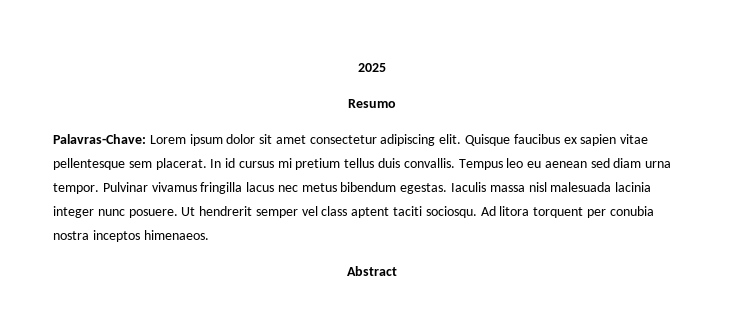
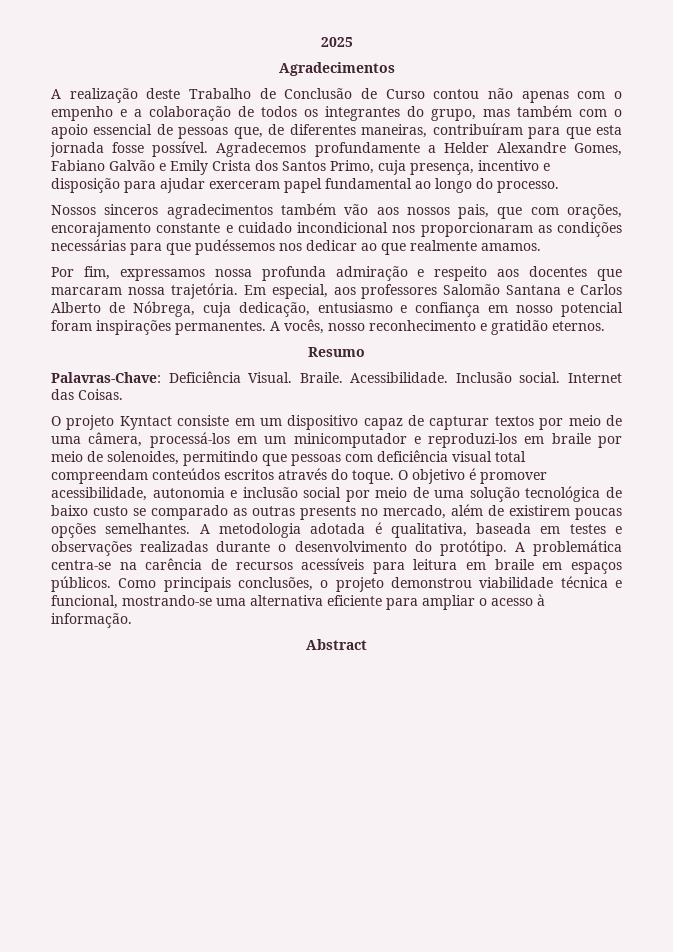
[348,99,396,108] [53,134,649,146] [53,158,672,170] [53,182,652,194] [53,206,654,218] [53,230,209,242] Resumo // Palavras-Chave: Lorem ipsum dolor sit amet consectetur adipiscing elit. Quisque faucibus ex sapien vitae pellentesque sem placerat. In id cursus mi pretium tellus duis convallis. Tempus leo eu aenean sed diam urna tempor. Pulvinar vivamus fringilla lacus nec metus bibendum egestas. Iaculis massa nisl malesuada lacinia integer nunc posuere. Ut hendrerit semper vel class aptent taciti sociosqu. Ad litora torquent per conubia nostra inceptos himenaeos. -> [278,62,395,76] [51,88,622,103] [51,105,622,121] [51,123,622,139] [50,141,622,157] [51,160,550,175] [51,178,559,193] [51,203,622,219] [51,222,622,237] [51,239,541,255] [51,266,622,281] [51,283,622,299] [51,301,623,317] [51,319,605,335] [308,347,365,357] [51,371,622,383] [51,389,123,400] [51,415,622,430] [51,432,622,448] [51,450,526,466] [51,468,547,484] [51,486,622,502] [51,504,622,520] [51,522,622,538] [51,540,622,556] [51,558,622,574] [51,576,622,592] [51,594,545,610] [51,613,132,628] Agradecimentos // A realização deste Trabalho de Conclusão de Curso contou não apenas com o empenho e a colaboração de todos os integrantes do grupo, mas também com o apoio essencial de pessoas que, de diferentes maneiras, contribuíram para que esta jornada fosse possível. Agradecemos profundamente a Helder Alexandre Gomes, Fabiano Galvão e Emily Crista dos Santos Primo, cuja presença, incentivo e disposição para ajudar exerceram papel fundamental ao longo do processo. // Nossos sinceros agradecimentos também vão aos nossos pais, que com orações, encorajamento constante e cuidado incondicional nos proporcionaram as condições necessárias para que pudéssemos nos dedicar ao que realmente amamos. // Por fim, expressamos nossa profunda admiração e respeito aos docentes que marcaram nossa trajetória. Em especial, aos professores Salomão Santana e Carlos Alberto de Nóbrega, cuja dedicação, entusiasmo e confiança em nosso potencial foram inspirações permanentes. A vocês, nosso reconhecimento e gratidão eternos. // Resumo // Palavras-Chave: Deficiência Visual. Braile. Acessibilidade. Inclusão social. Internet das Coisas. // O projeto Kyntact consiste em um dispositivo capaz de capturar textos por meio de uma câmera, processá-los em um minicomputador e reproduzi-los em braile por meio de solenoides, permitindo que pessoas com deficiência visual total compreendam conteúdos escritos através do toque. O objetivo é promover acessibilidade, autonomia e inclusão social por meio de uma solução tecnológica de baixo custo se comparado as outras presents no mercado, além de existirem poucas opções semelhantes. A metodologia adotada é qualitativa, baseada em testes e observações realizadas durante o desenvolvimento do protótipo. A problemática centra-se na carência de recursos acessíveis para leitura em braile em espaços públicos. Como principais conclusões, o projeto demonstrou viabilidade técnica e funcional, mostrando-se uma alternativa eficiente para ampliar o acesso à informação.

